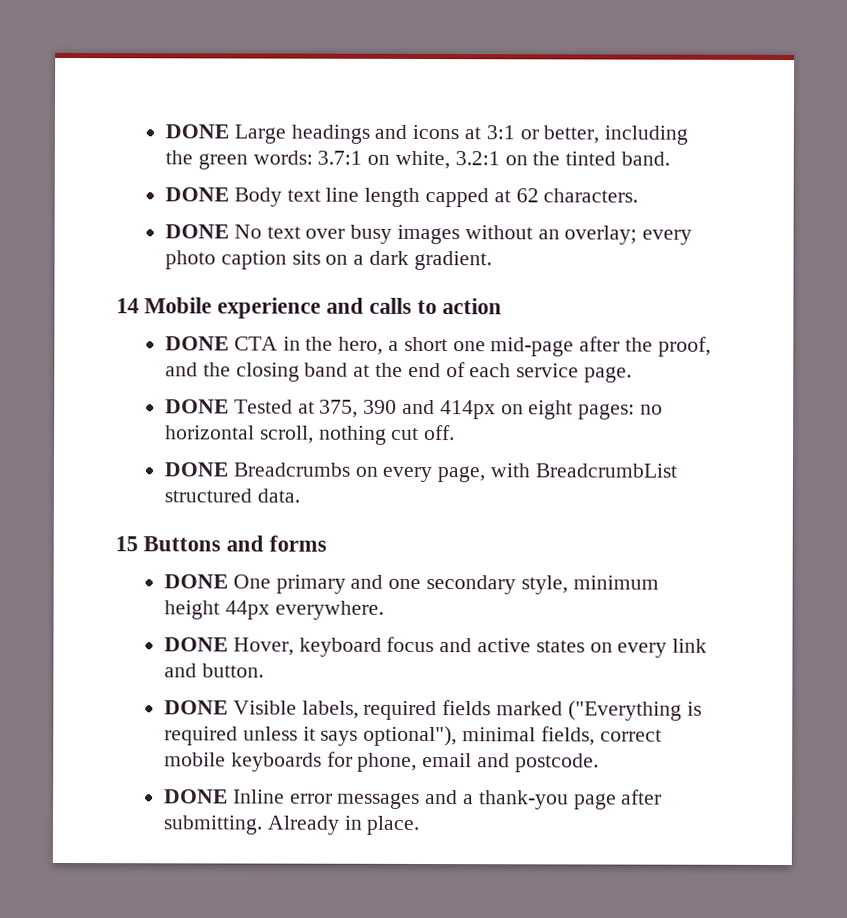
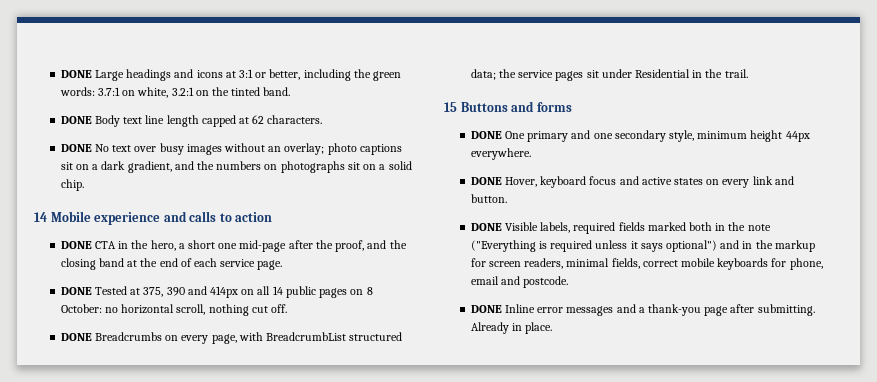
[642,229,693,245] [165,250,492,271] every photo caption sits on a dark gradient. -> [327,143,402,155] [60,161,412,173] [60,179,84,191] photo captions sit on a dark gradient, and the numbers on photographs sit on a solid chip.
[528,400,636,420] eight pages: -> [257,286,373,298] [60,304,102,313] all 14 public pages on 8 October:
[256,488,300,503] data. -> [470,69,748,81] data; the service pages sit under Residential in the trail.
(564, 708) none -> [689,222,771,231] both in the note
[363,725,458,747] optional"), -> [666,240,815,252] [470,258,564,269] optional") and in the markup for screen readers,

